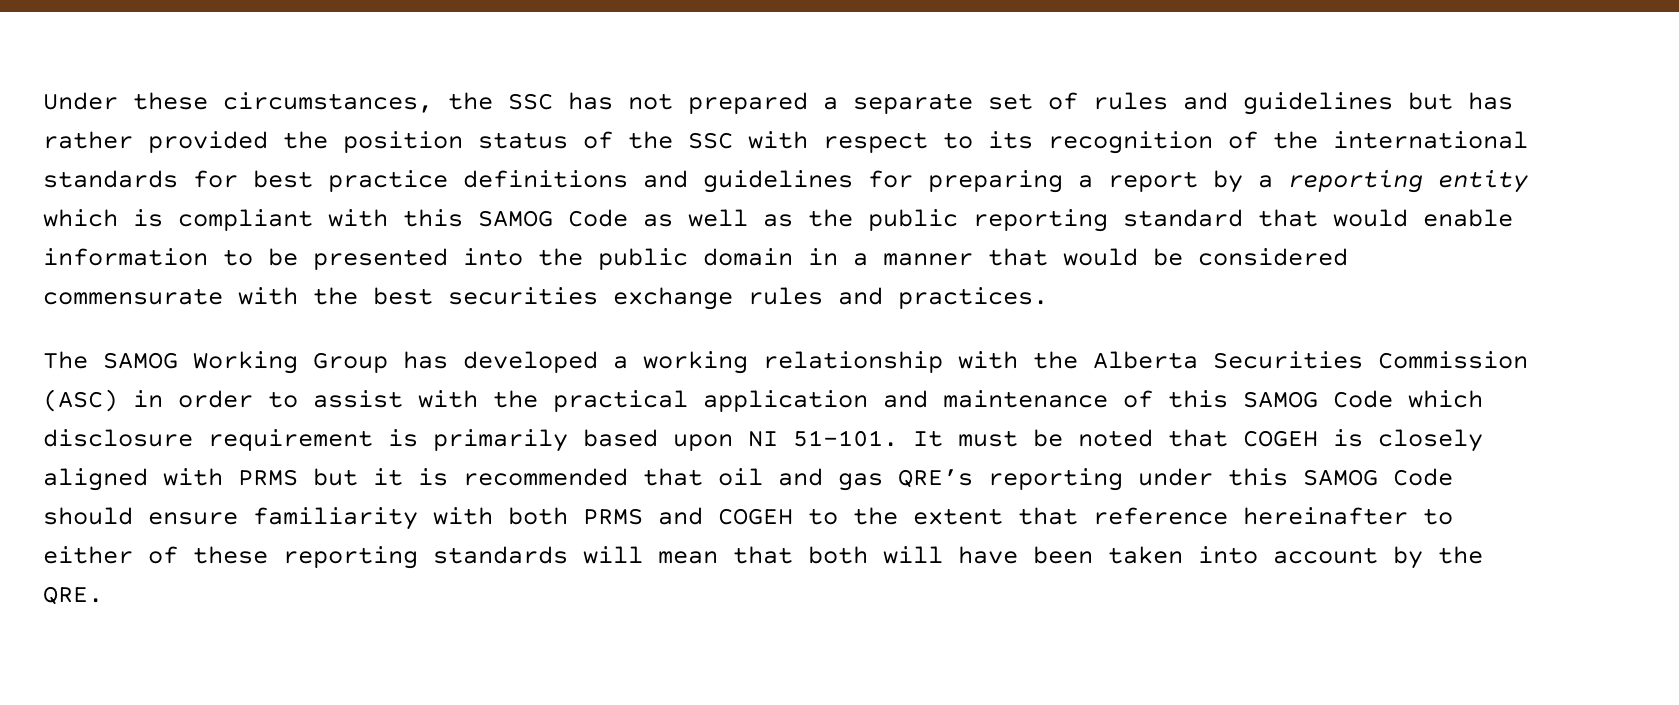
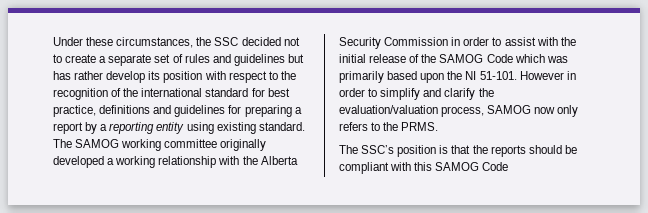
[568,92,808,114] has not prepared -> [241,37,300,46] [53,54,97,63] decided not to create
[148,131,733,153] provided the position status of the SSC -> [106,71,203,83] develop its position
[988,131,1033,149] its -> [280,71,296,80] the
[43,170,178,188] standards -> [205,88,249,97] standard
[328,170,448,192] practice -> [53,105,96,117] practice,
[43,209,1513,232] [43,248,1348,270] [43,287,1048,310] [43,351,448,374] which is compliant with this SAMOG Code as well as the public reporting standard that would enable information to be presented into the public domain in a manner that would be considered commensurate with the best securities exchange rules and practices. // The SAMOG Working Group has -> [186,122,305,134] [53,139,267,151] using existing standard. The SAMOG working committee originally
[1213,351,1528,369] [43,389,118,412] Securities Commission (ASC) -> [339,37,449,49] Security Commission
[553,390,1483,412] [43,429,1483,452] [43,468,1453,491] [43,507,1453,530] [43,546,1483,569] [43,586,103,605] practical application and maintenance of this SAMOG Code which disclosure requirement is primarily based upon NI 51-101. It must be noted that COGEH is closely aligned with PRMS but it is recommended that oil and gas QRE’s reporting under this SAMOG Code should ensure familiarity with both PRMS and COGEH to the extent that reference hereinafter to either of these reporting standards will mean that both will have been taken into account by the QRE. -> [339,54,568,63] [339,71,576,83] [339,88,494,100] [339,105,579,117] [339,122,439,131] [339,145,577,157] [339,162,509,174] initial release of the SAMOG Code which was primarily based upon the NI 51-101. However in order to simplify and clarify the evaluation/valuation process, SAMOG now only refers to the PRMS. // The SSC’s position is that the reports should be compliant with this SAMOG Code

